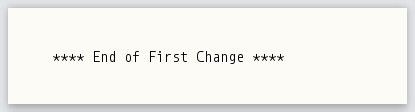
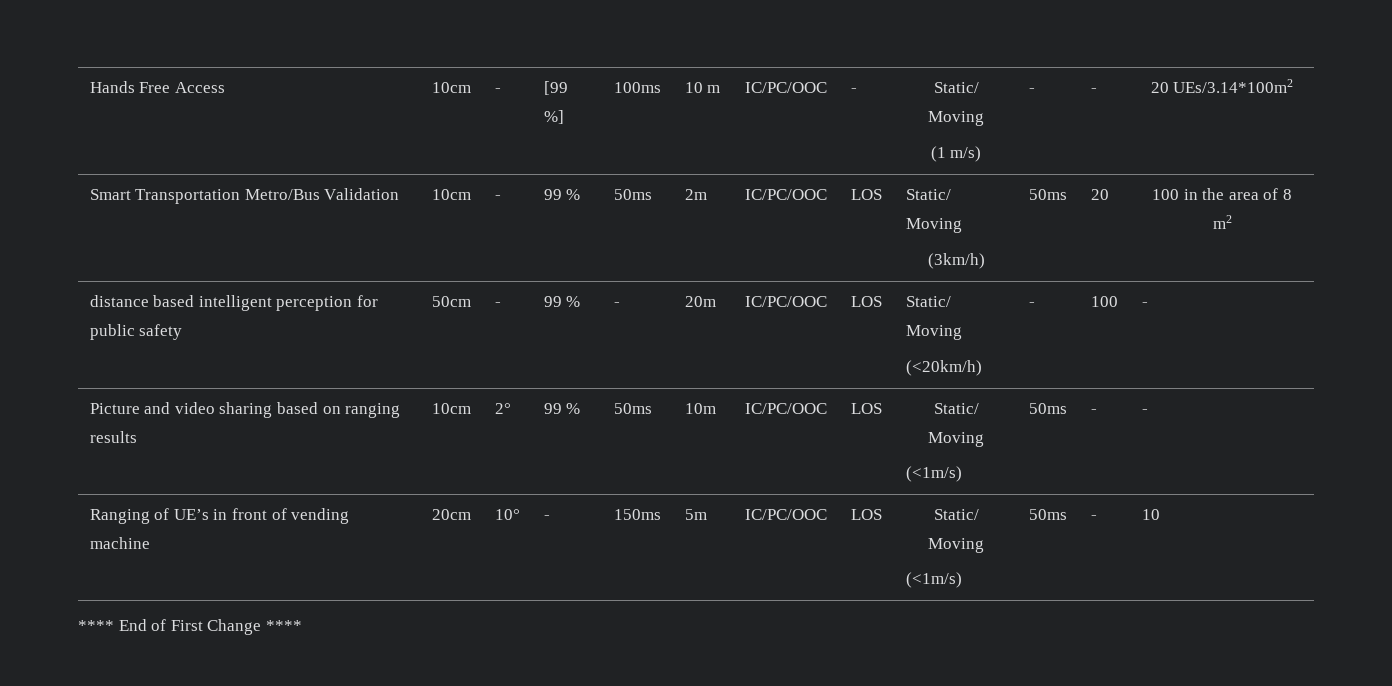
(52, 58) none -> [89,81,225,93] [431,82,471,93] [494,88,501,93] [543,81,568,95] [543,110,564,124] [613,82,661,93] [684,82,721,93] [744,82,827,93] [850,88,857,93] [933,82,979,93] [928,111,984,126] [930,146,982,162] [1028,88,1035,93] [1090,88,1097,93] [1150,79,1294,93] [89,188,400,204] [431,189,471,200] [494,195,501,200] [543,189,581,200] [613,189,652,200] [684,189,707,200] [744,189,827,200] [850,189,882,200] [905,189,951,200] [905,218,962,233] [927,253,985,269] [1028,189,1067,200] [1090,189,1109,200] [1152,188,1292,200] [1212,215,1232,229] [89,295,378,311] [89,324,183,340] [431,296,471,307] [494,302,501,307] [543,296,581,307] [613,302,620,307] [684,296,716,307] [744,296,827,307] [850,296,882,307] [905,296,951,307] [905,325,962,340] [905,360,982,376] [1028,302,1035,307] [1090,296,1118,307] [1141,302,1148,307] [89,402,401,418] [89,431,137,443] [431,403,471,414] [494,403,511,414] [543,403,581,414] [613,403,652,414] [684,403,716,414] [744,403,827,414] [850,403,882,414] [933,403,979,414] [928,432,984,447] [905,466,962,482] [1028,403,1067,414] [1090,409,1097,414] [1141,409,1148,414] [89,508,350,524] [89,537,150,549] [431,509,471,520] [494,509,520,520] [543,515,550,520] [613,509,661,520] [684,509,707,520] [744,509,827,520] [850,509,882,520] [933,509,979,520] [928,538,984,553] [905,572,962,588] [1028,509,1067,520] [1090,515,1097,520] [1141,509,1160,520] Hands Free Access | 10cm | - | [99 %] | 100ms | 10 m | IC/PC/OOC | - | Static/ Moving // (1 m/s) | - | - | 20 UEs/3.14*100m2 // Smart Transportation Metro/Bus Validation | 10cm | - | 99 % | 50ms | 2m | IC/PC/OOC | LOS | Static/ Moving // (3km/h) | 50ms | 20 | 100 in the area of 8 m2 // distance based intelligent perception for public safety | 50cm | - | 99 % | - | 20m | IC/PC/OOC | LOS | Static/ Moving // (<20km/h) | - | 100 | - // Picture and video sharing based on ranging results | 10cm | 2° | 99 % | 50ms | 10m | IC/PC/OOC | LOS | Static/ Moving // (<1m/s) | 50ms | - | - // Ranging of UE’s in front of vending machine | 20cm | 10° | - | 150ms | 5m | IC/PC/OOC | LOS | Static/ Moving // (<1m/s) | 50ms | - | 10 //

